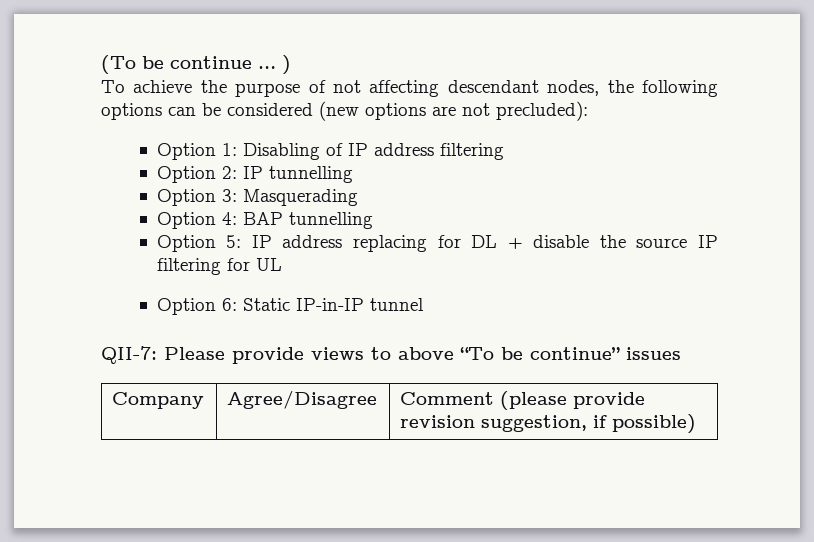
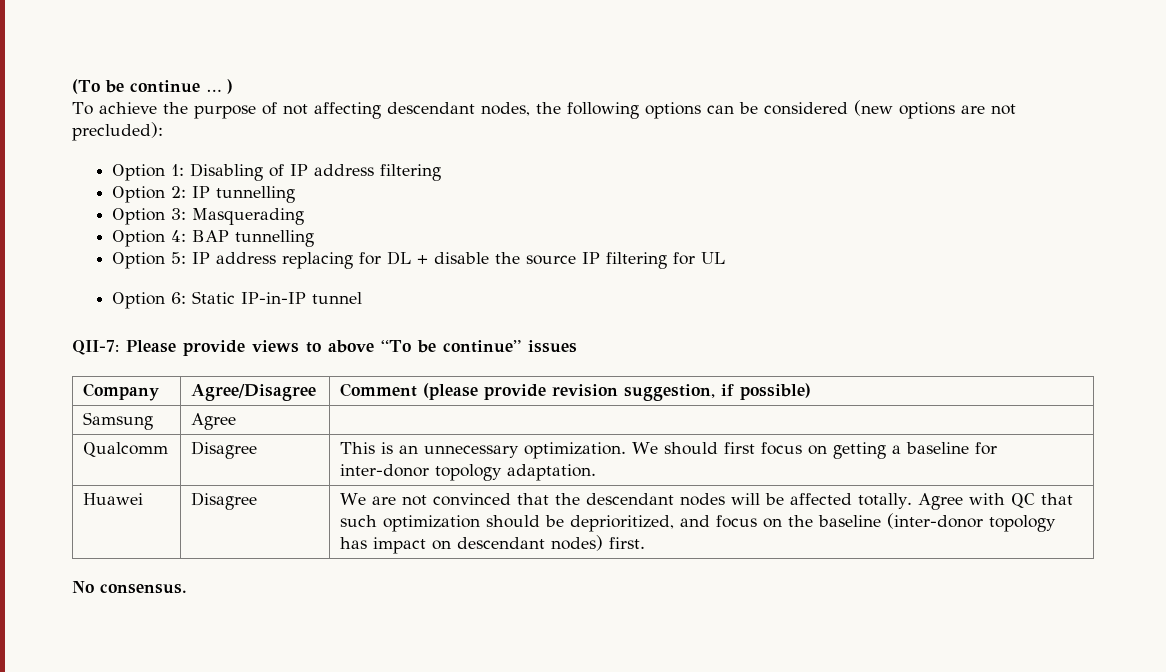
(697, 424) none -> [83,412,154,430] [191,413,237,430] [83,442,169,457] [191,441,258,459] [340,442,998,459] [340,464,597,481] [83,493,144,505] [191,492,258,510] [340,493,1074,510] [340,513,1057,532] [340,535,646,554] [72,581,187,594] // Samsung | Agree | // Qualcomm | Disagree | This is an unnecessary optimization. We should first focus on getting a baseline for inter-donor topology adaptation. // Huawei | Disagree | We are not convinced that the descendant nodes will be affected totally. Agree with QC that such optimization should be deprioritized, and focus on the baseline (inter-donor topology has impact on descendant nodes) first. // No consensus.

